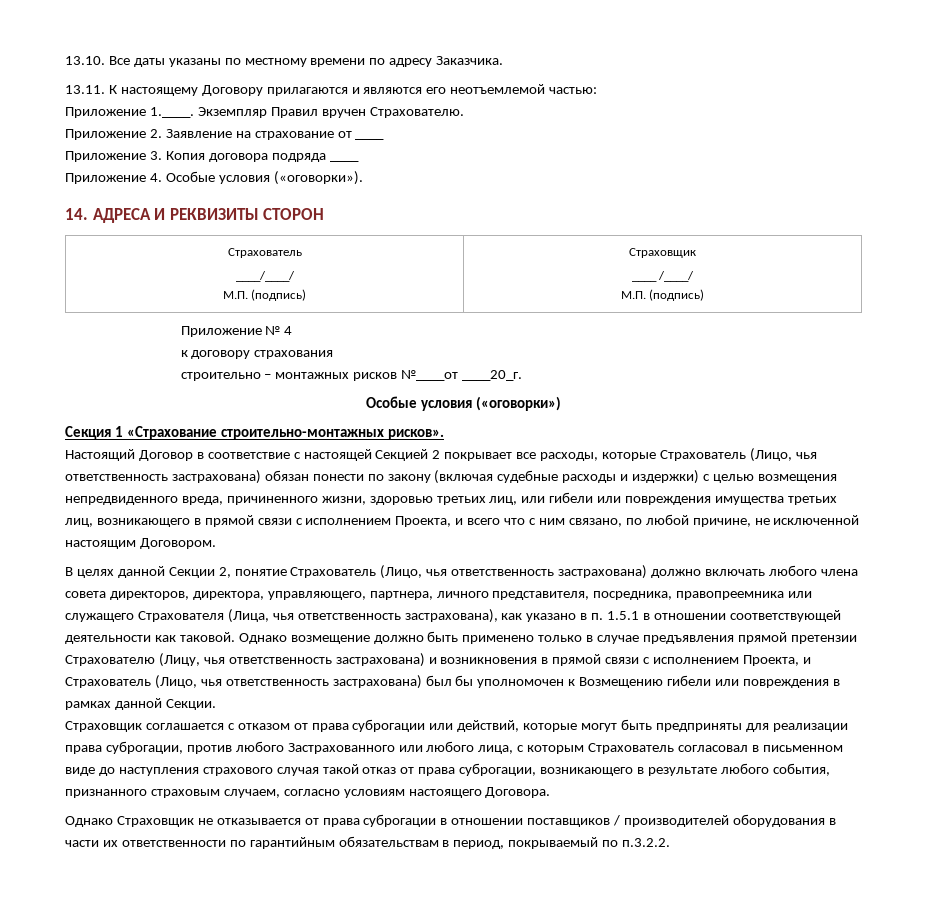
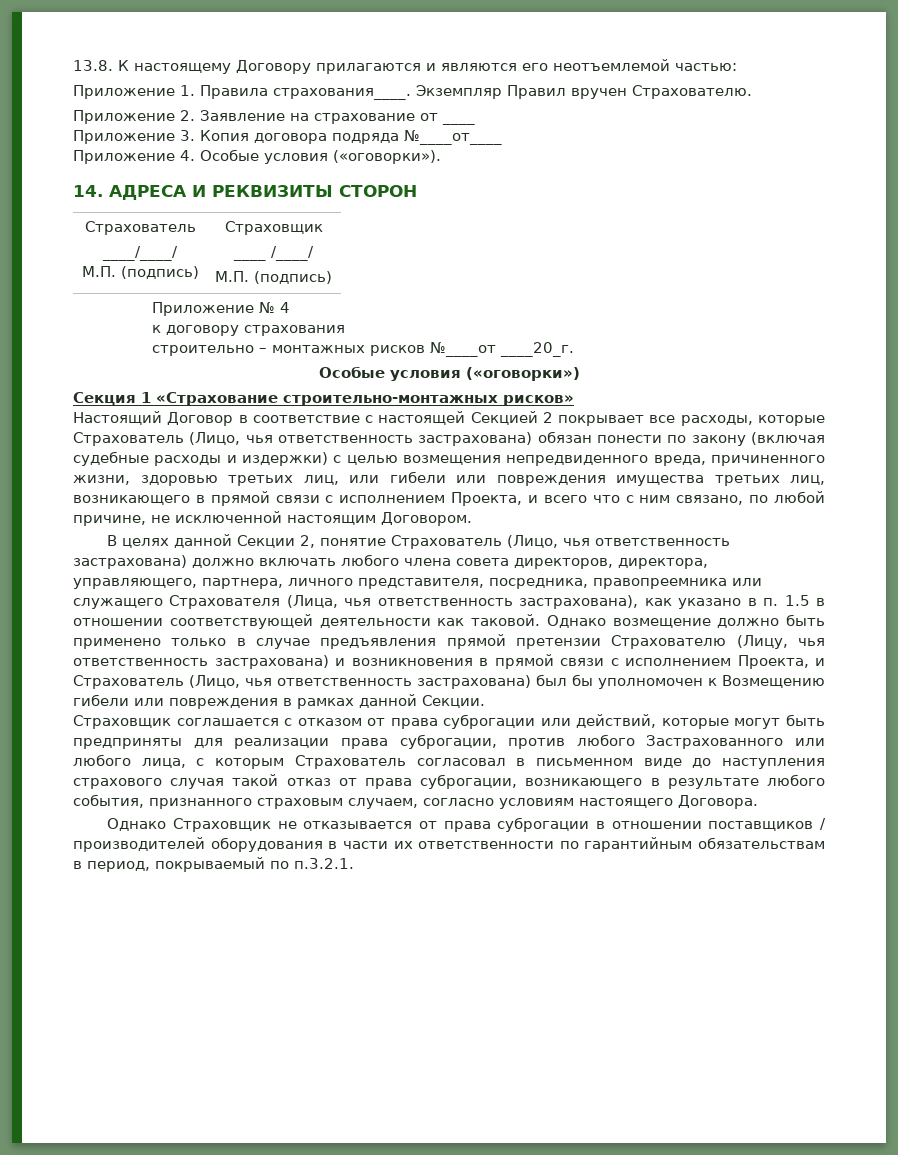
[65,56,504,67] [65,85,105,94] 13.10. Все даты указаны по местному времени по адресу Заказчика. // 13.11. -> [73,60,113,71] 13.8.
[149,107,194,118] 1.____. -> [180,85,411,100] 1. Правила страхования____.
[329,160,359,162] ____ -> [404,130,502,145] №____от____
[387,429,444,440] рисков». -> [503,395,574,406] рисков»
[607,611,640,620] 1.5.1 -> [784,595,810,606] 1.5
[622,838,671,847] п.3.2.2. -> [294,858,354,869] п.3.2.1.

